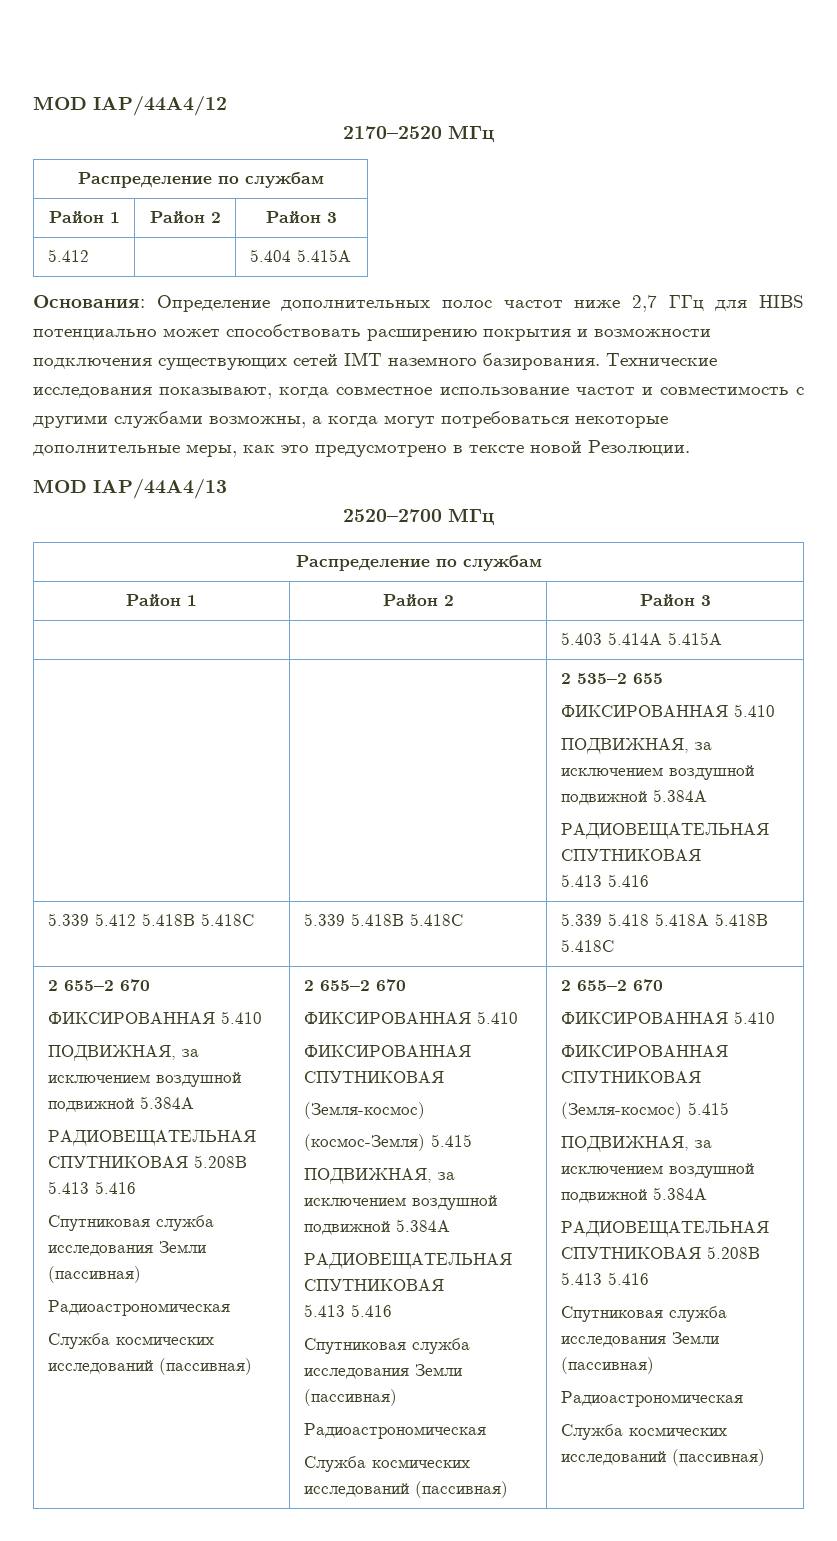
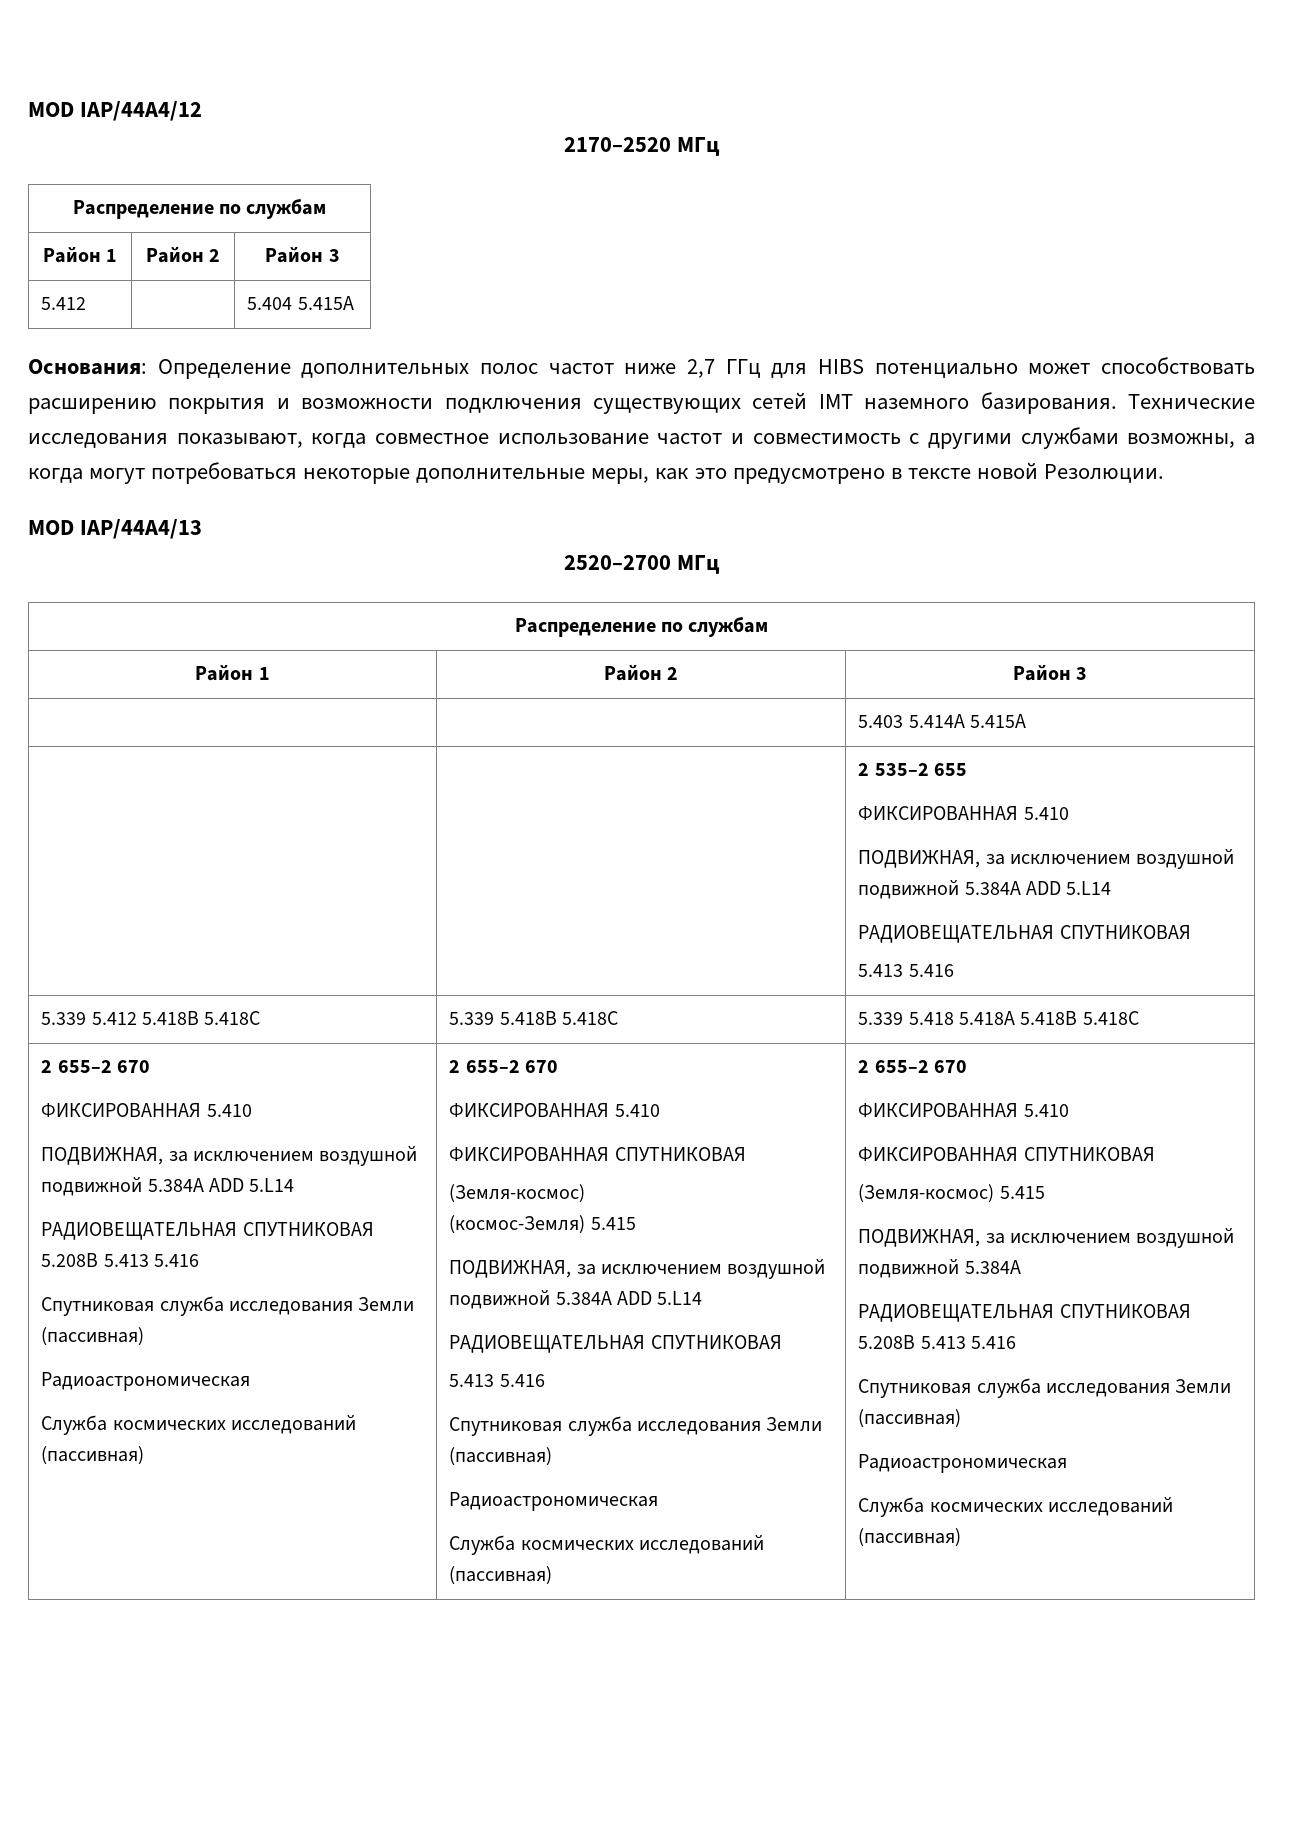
(707, 795) none -> [1026,881,1112,895] ADD 5.L14
(194, 1102) none -> [209,1178,295,1192] ADD 5.L14
(450, 1225) none -> [617,1291,703,1305] ADD 5.L14

